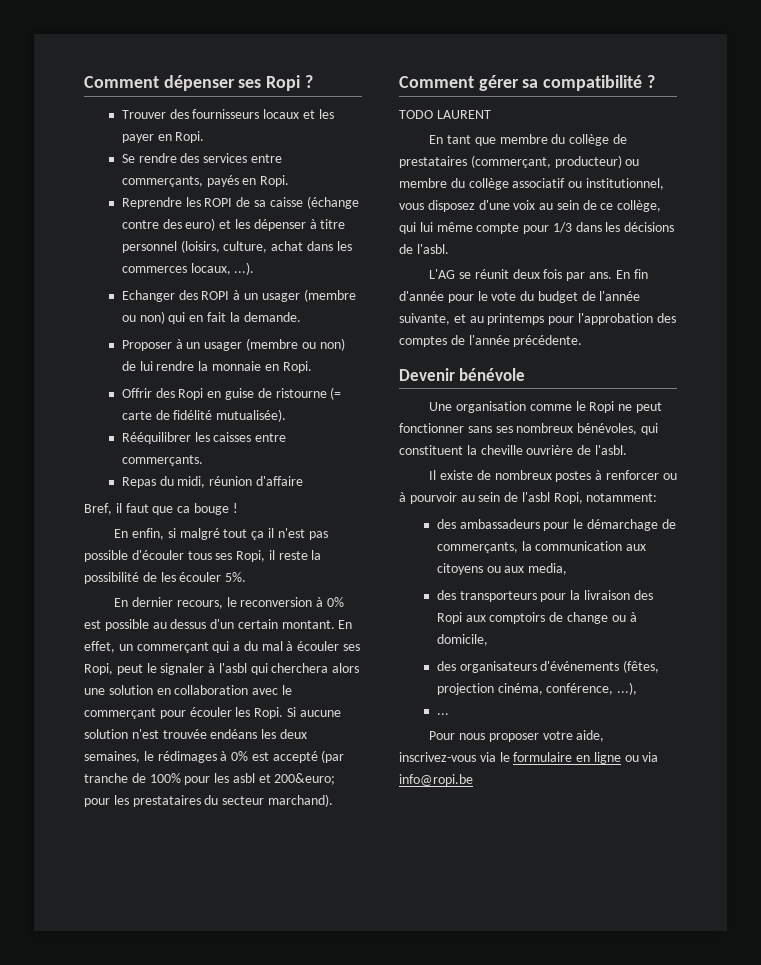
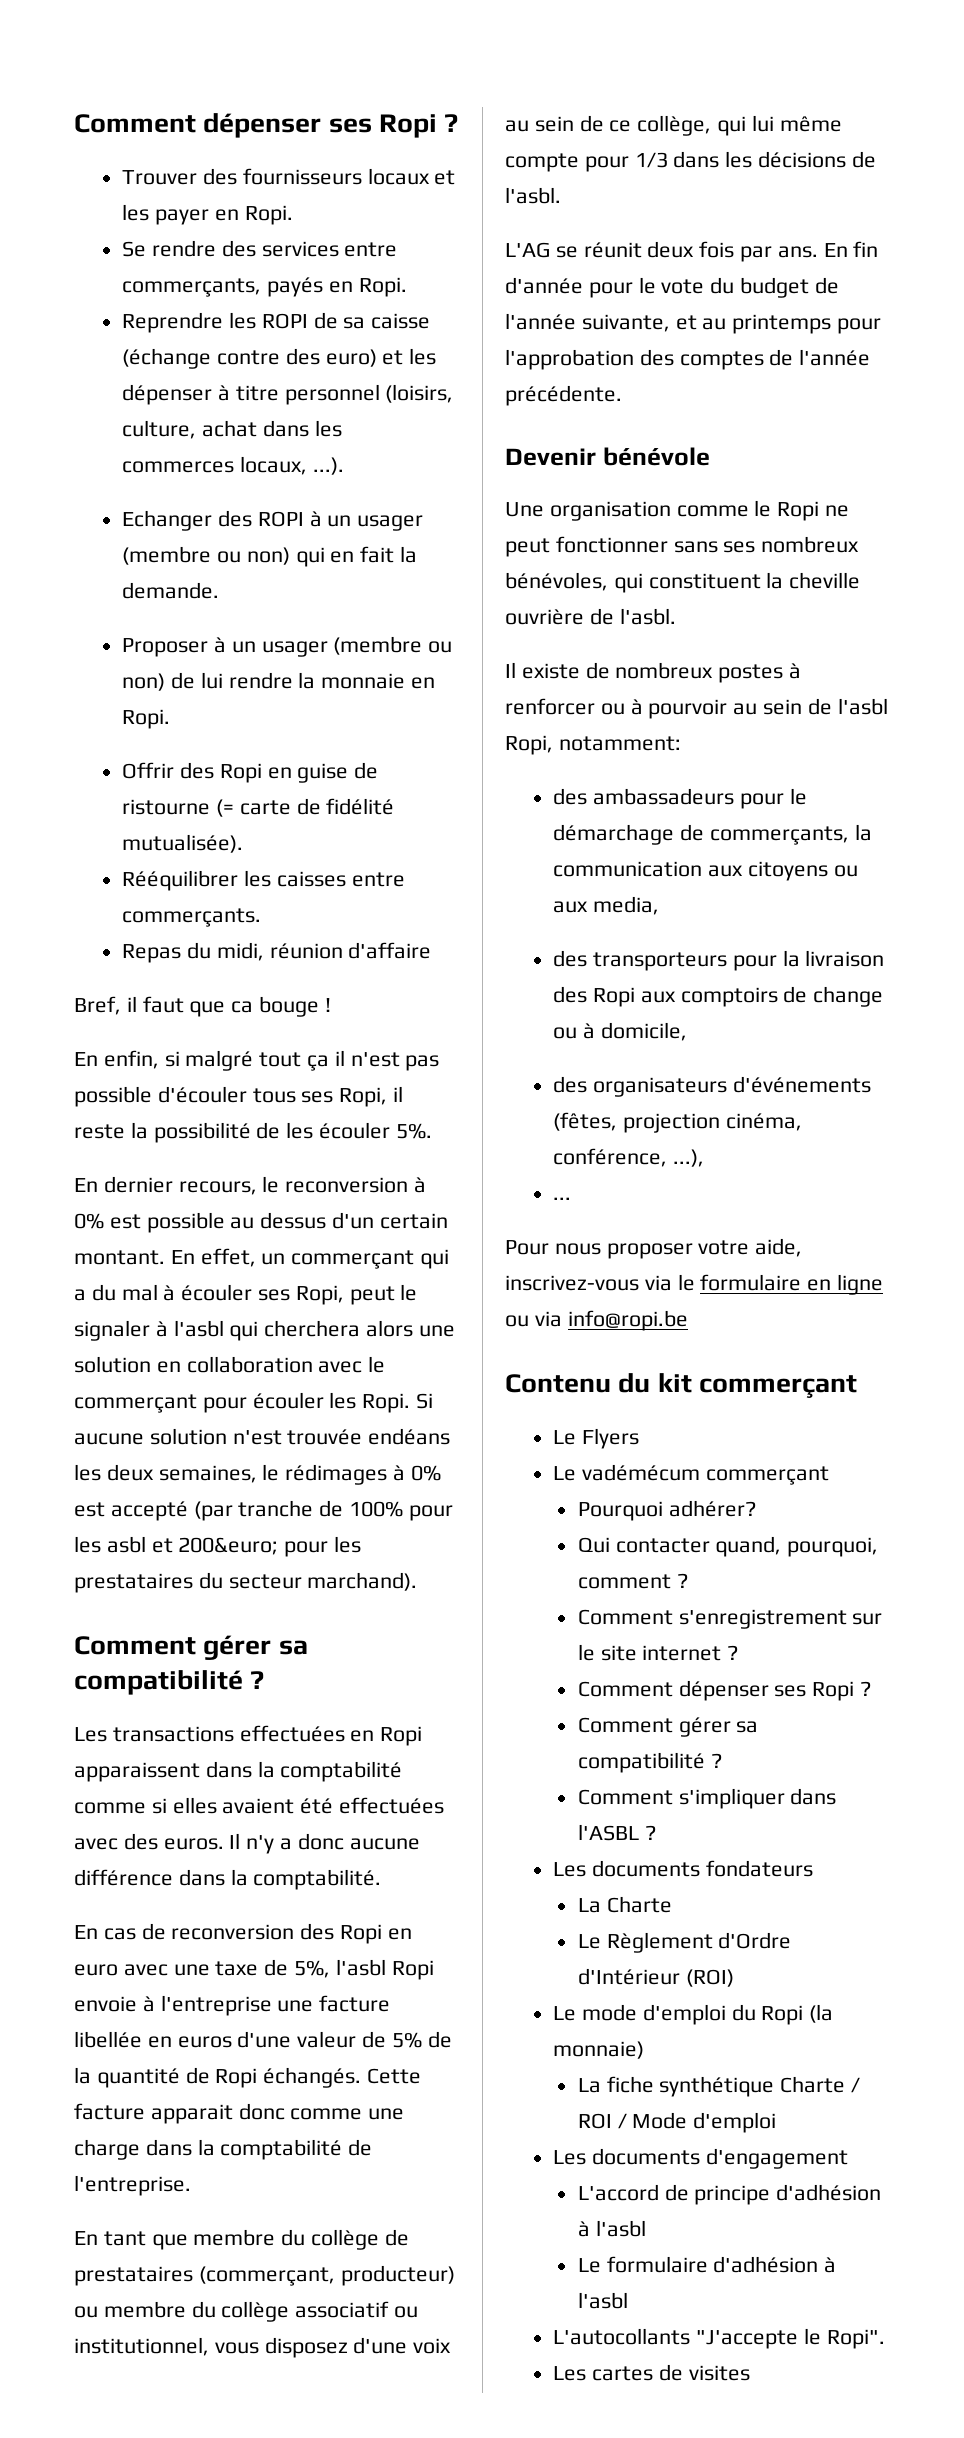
[399,110,491,119] TODO LAURENT -> [74,1725,423,1746] [74,1761,403,1782] [74,1797,445,1814] [74,1833,420,1854] [74,1869,382,1890] [74,1923,412,1944] [74,1959,434,1980] [74,1995,391,2016] [74,2031,452,2048] [74,2067,422,2088] [74,2103,405,2124] [74,2139,373,2160] [74,2175,191,2196] Les transactions effectuées en Ropi apparaissent dans la comptabilité comme si elles avaient été effectuées avec des euros. Il n'y a donc aucune différence dans la comptabilité. // En cas de reconversion des Ropi en euro avec une taxe de 5%, l'asbl Ropi envoie à l'entreprise une facture libellée en euros d'une valeur de 5% de la quantité de Ropi échangés. Cette facture apparait donc comme une charge dans la comptabilité de l'entreprise.
(473, 780) none -> [505,1373,857,1398] [553,1428,640,1449] [553,1464,829,1485] [577,1500,756,1521] [577,1536,879,1557] [577,1573,688,1589] [577,1609,883,1629] [577,1644,739,1661] [577,1680,872,1701] [577,1717,759,1737] [577,1752,722,1773] [577,1788,837,1809] [577,1824,656,1841] [553,1860,813,1877] [577,1896,672,1913] [577,1932,792,1953] [577,1968,734,1987] [553,2004,834,2025] [553,2041,645,2059] [577,2076,861,2097] [577,2112,777,2133] [553,2148,848,2169] [577,2184,882,2205] [577,2220,646,2237] [577,2256,837,2273] [577,2292,628,2309] [553,2328,885,2349] [553,2364,750,2381] // Contenu du kit commerçant // Le Flyers // Le vadémécum commerçant // Pourquoi adhérer? // Qui contacter quand, pourquoi, comment ? // Comment s'enregistrement sur le site internet ? // Comment dépenser ses Ropi ? // Comment gérer sa compatibilité ? // Comment s'impliquer dans l'ASBL ? // Les documents fondateurs // La Charte // Le Règlement d'Ordre d'Intérieur (ROI) // Le mode d'emploi du Ropi (la monnaie) // La fiche synthétique Charte / ROI / Mode d'emploi // Les documents d'engagement // L'accord de principe d'adhésion à l'asbl // Le formulaire d'adhésion à l'asbl // L'autocollants "J'accepte le Ropi". // Les cartes de visites

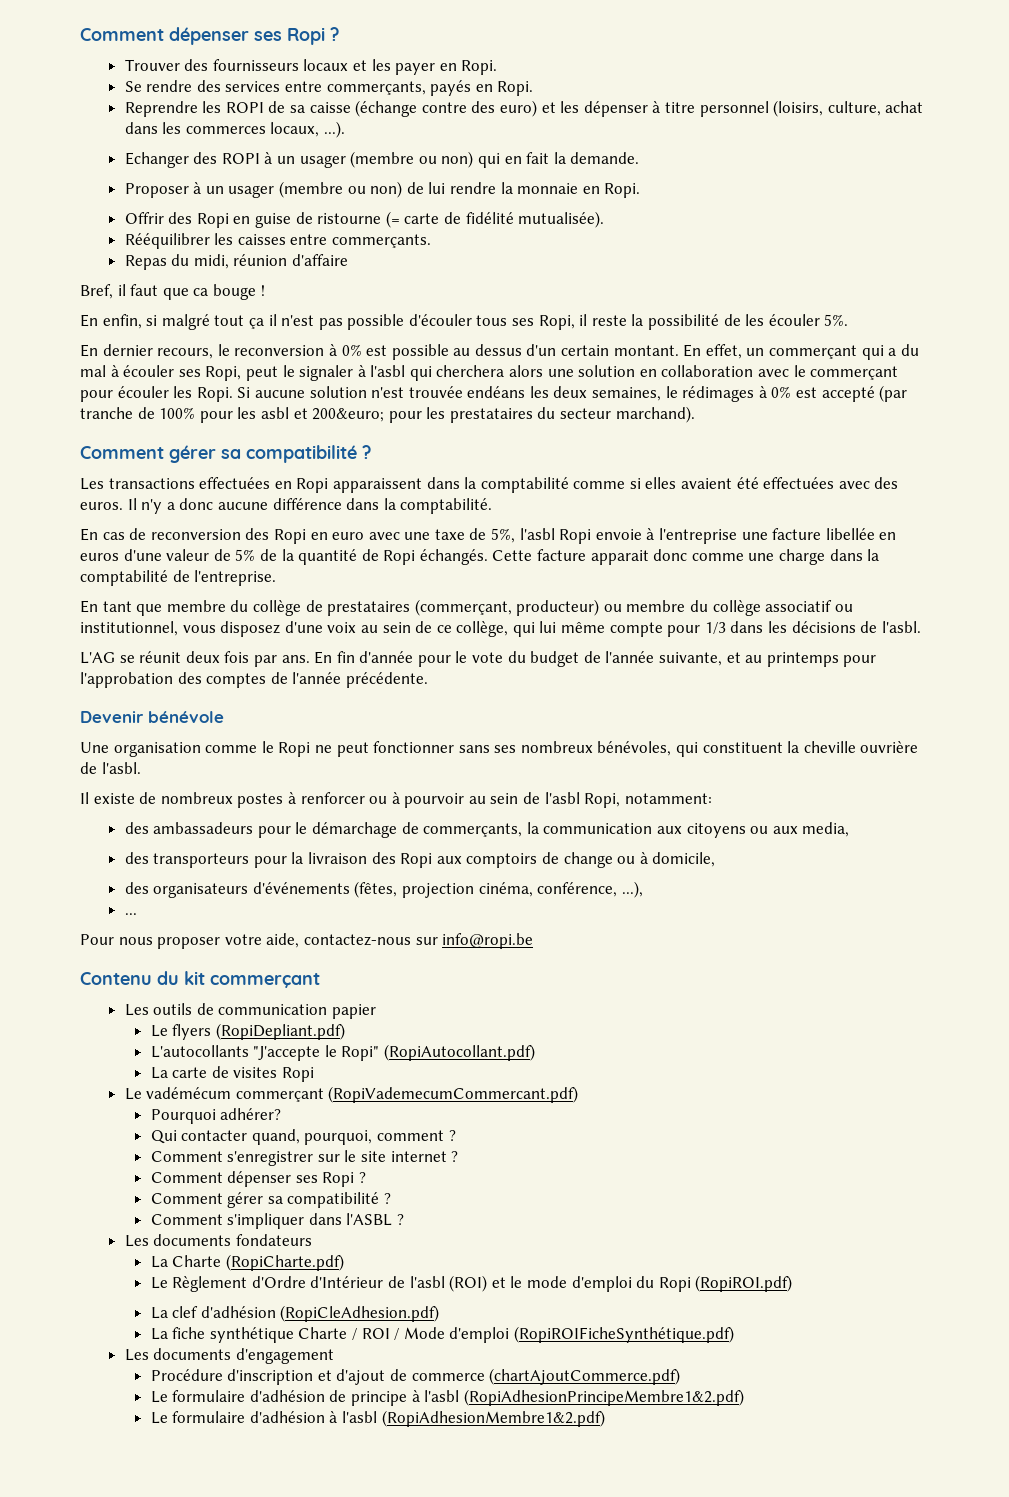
[505,1274,884,1295] [505,1311,562,1327] inscrivez-vous via le formulaire en ligne ou via -> [303,934,438,946] contactez-nous sur
[553,1428,640,1449] Le Flyers -> [124,1003,377,1019] [150,1023,345,1040] [150,1044,536,1061] [150,1066,315,1082] Les outils de communication papier // Le flyers (RopiDepliant.pdf) // L'autocollants "J'accepte le Ropi" (RopiAutocollant.pdf) // La carte de visites Ropi
(829, 1475) none -> [328,1086,579,1103] (RopiVademecumCommercant.pdf)
[678,1609,847,1629] s'enregistrement -> [227,1151,314,1166] s'enregistrer
(672, 1904) none -> [225,1254,344,1271] (RopiCharte.pdf)
(680, 1976) none -> [388,1276,445,1288] de l'asbl
[553,2006,577,2021] // Le -> [491,1276,523,1288] et le
[809,2004,834,2023] [553,2041,645,2059] (la monnaie) -> [695,1275,793,1292] [150,1305,440,1322] (RopiROI.pdf) // La clef d'adhésion (RopiCleAdhesion.pdf)
(777, 2122) none -> [513,1326,734,1343] (RopiROIFicheSynthétique.pdf)
[577,2184,659,2201] L'accord -> [150,1368,681,1385] [150,1390,325,1403] Procédure d'inscription et d'ajout de commerce (chartAjoutCommerce.pdf) // Le formulaire d'adhésion
[776,2184,882,2201] [577,2220,646,2237] d'adhésion à l'asbl -> [411,1389,744,1406] à l'asbl (RopiAdhesionPrincipeMembre1&2.pdf)
[553,2328,885,2349] [553,2364,750,2381] // L'autocollants "J'accepte le Ropi". // Les cartes de visites -> [381,1410,605,1427] (RopiAdhesionMembre1&2.pdf)

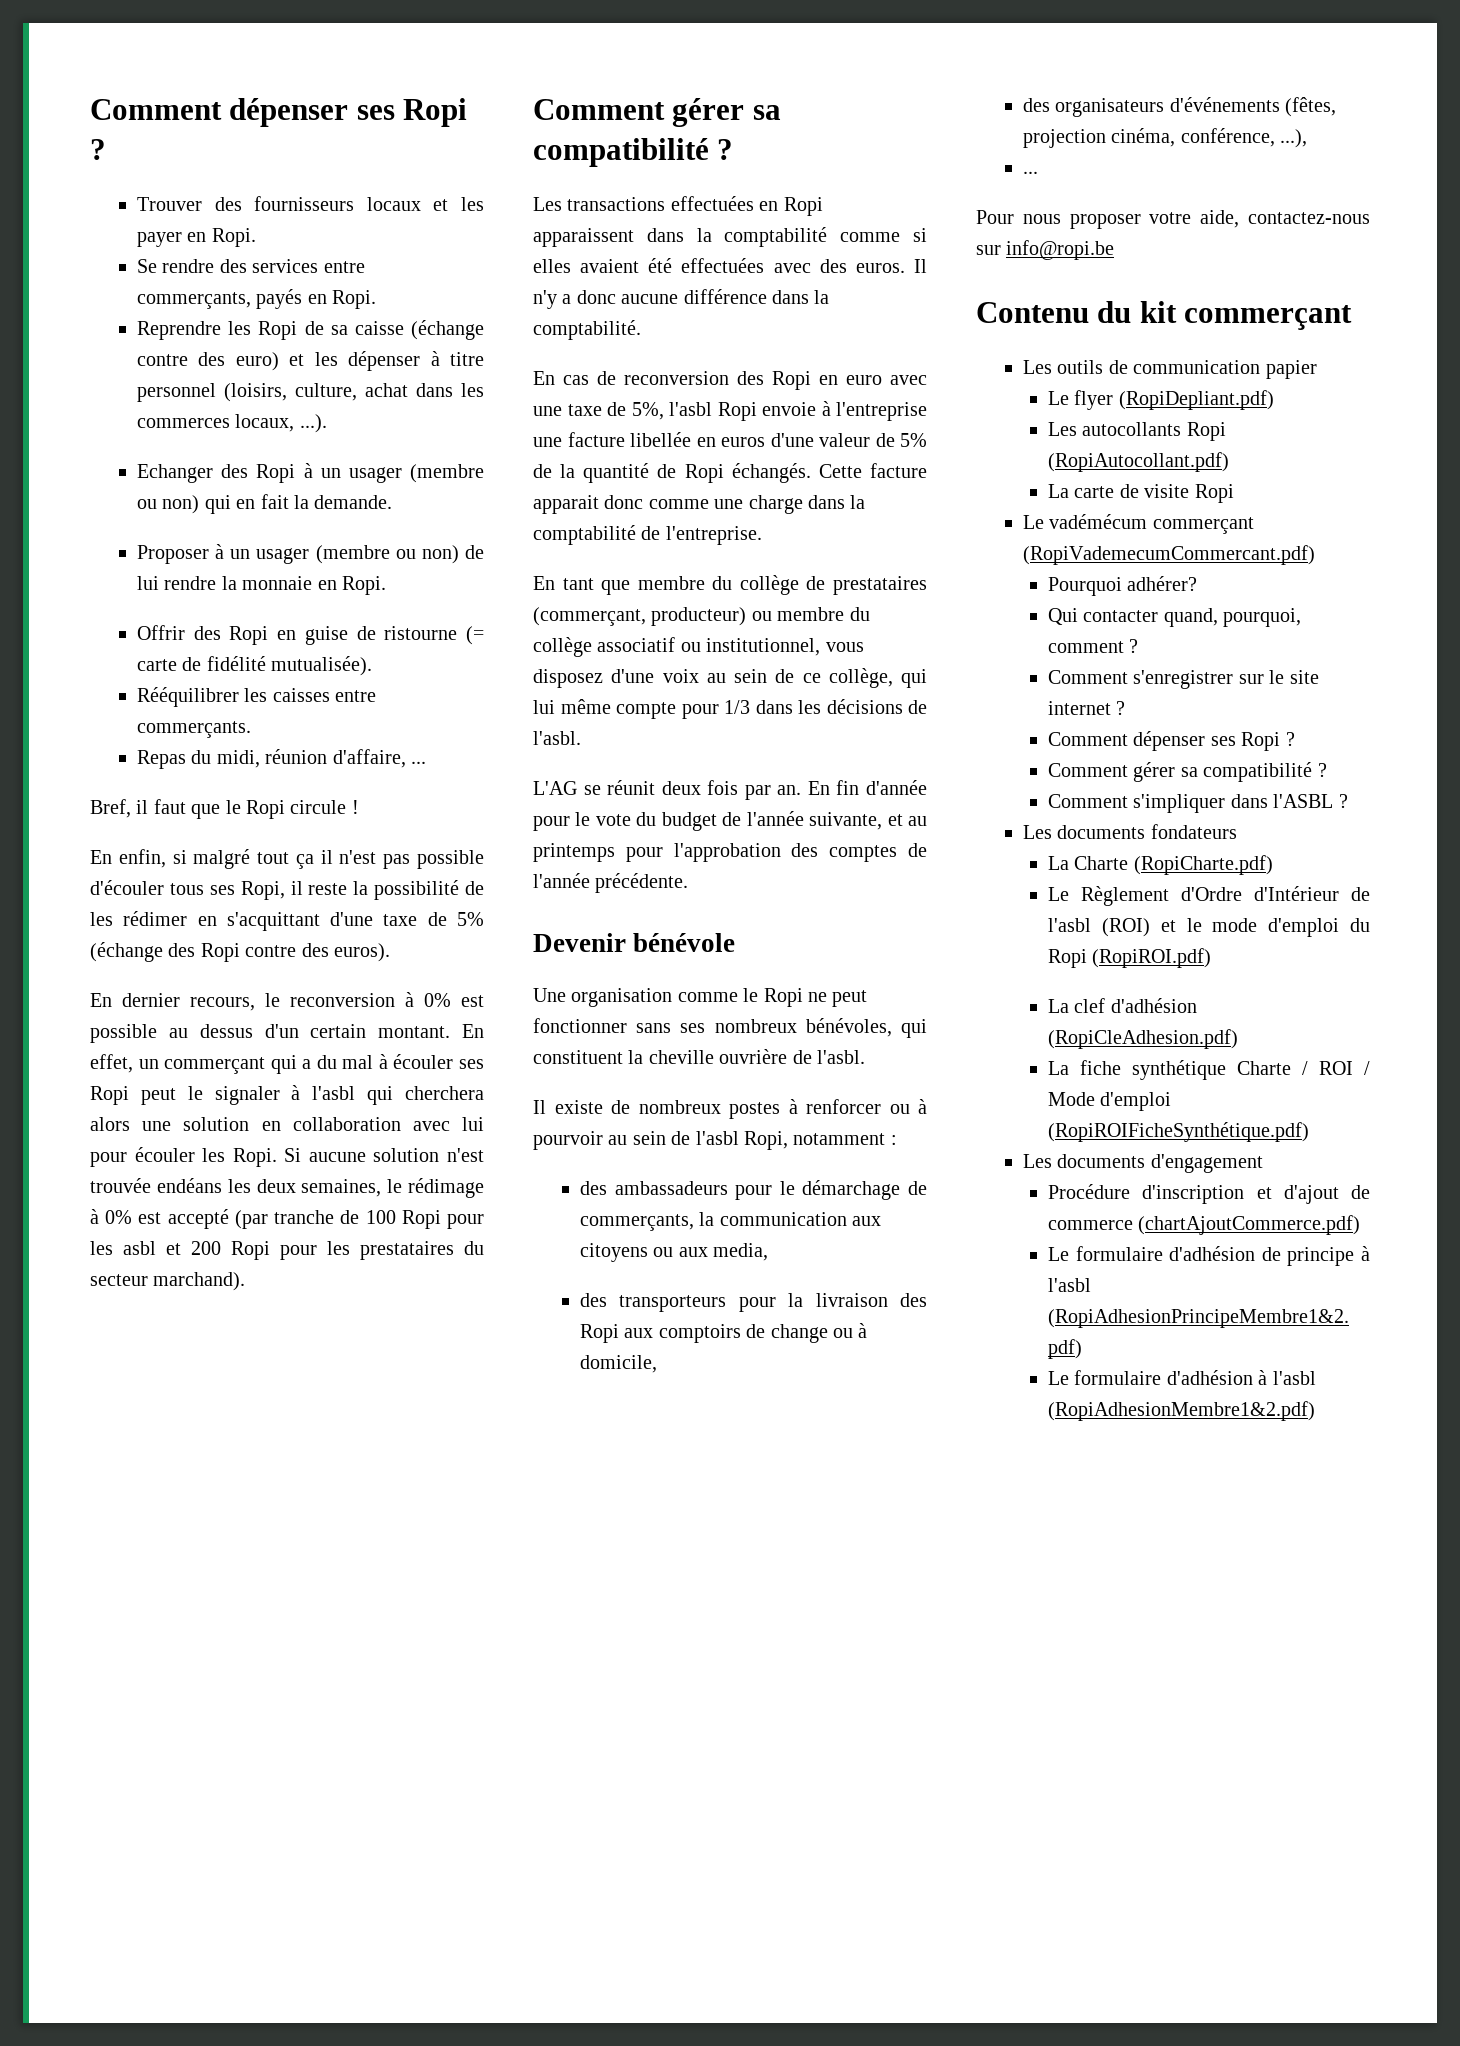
[225,102,264,113] ROPI -> [258,321,298,340] Ropi
[221,153,260,164] ROPI -> [256,464,296,483] Ropi
[292,254,349,266] d'affaire -> [332,749,427,768] d'affaire, ...
[193,284,256,300] ca bouge -> [225,800,347,819] le Ropi circule
[768,314,849,326] écouler 5%. -> [123,911,484,931] [90,942,390,962] rédimer en s'acquittant d'une taxe de 5% (échange des Ropi contre des euros).
[205,366,242,381] Ropi, -> [90,1086,129,1105] Ropi
[793,365,899,380] le commerçant -> [462,1117,485,1131] lui
[682,386,755,402] rédimages -> [407,1178,484,1198] rédimage
[159,407,196,419] 100% -> [365,1210,441,1229] 100 Ropi
[312,408,385,422] 200&euro; -> [191,1241,270,1260] 200 Ropi
[281,655,310,663] ans. -> [777,785,802,795] an.
[624,793,712,804] notamment: -> [793,1133,897,1145] notamment :
[172,1024,212,1040] flyers -> [1074,390,1114,410] flyer
[150,1045,380,1061] L'autocollants "J'accepte le Ropi" -> [1048,422,1226,441] Les autocollants Ropi
[233,1067,278,1078] visites -> [1144,484,1190,498] visite

